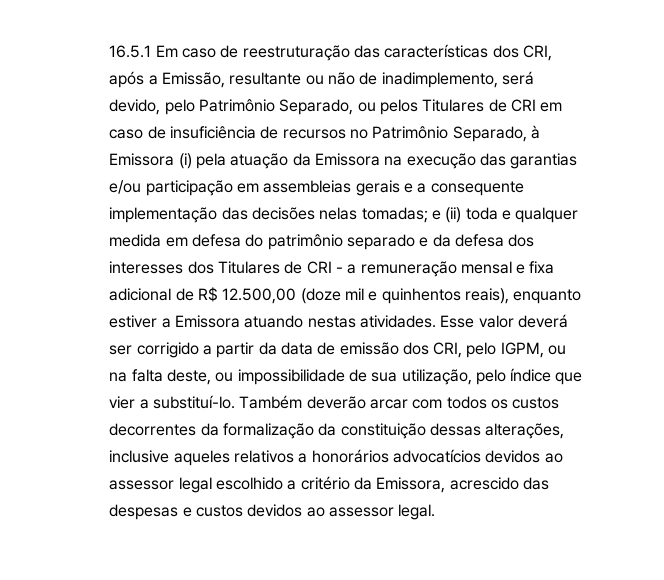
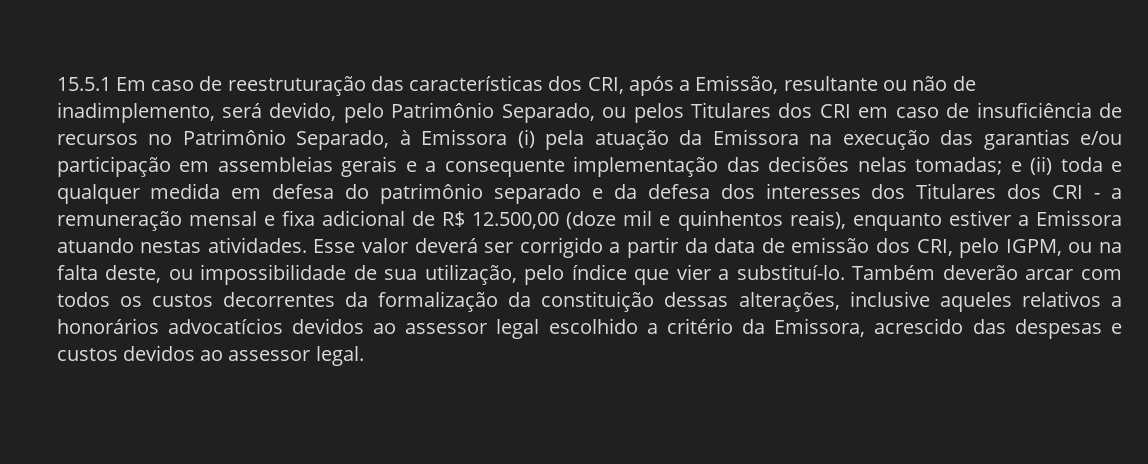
[109,45,152,58] 16.5.1 -> [56,77,111,91] 15.5.1
[488,99,507,112] de -> [778,103,813,118] dos
[284,261,303,274] de -> [1007,184,1042,199] dos

